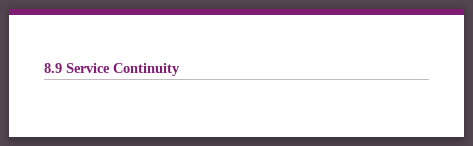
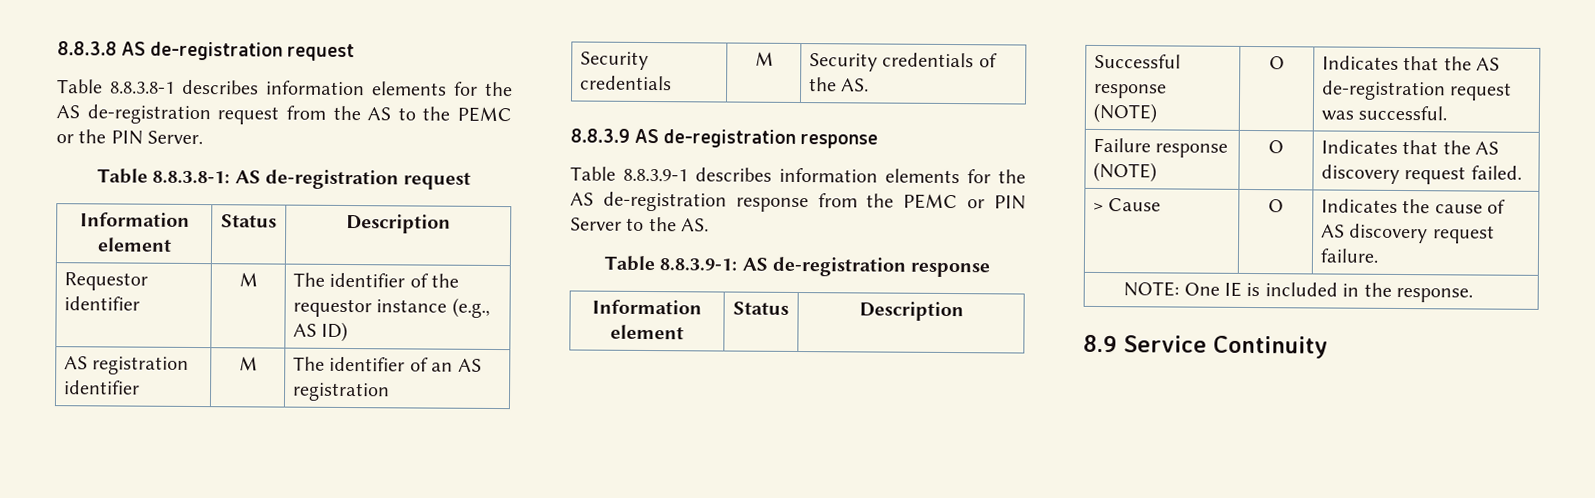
(44, 68) none -> [57,41,356,62] [57,79,513,97] [56,104,512,125] [56,129,204,145] [96,168,472,190] [79,212,190,227] [96,237,172,252] [221,214,277,228] [345,213,451,234] [64,272,149,291] [64,296,141,311] [238,272,258,287] [293,272,460,288] [293,297,490,318] [293,321,349,343] [64,356,190,375] [64,380,141,395] [238,356,258,371] [293,356,482,372] [292,382,391,402] [580,51,650,71] [580,75,673,91] [754,51,774,66] [809,52,998,72] [809,77,870,92] [570,128,879,149] [570,166,1026,184] [570,191,1026,213] [570,217,710,232] [603,255,991,278] [592,299,702,315] [610,324,684,340] [733,301,789,315] [858,301,964,322] [1094,53,1182,69] [1094,83,1168,99] [1093,102,1158,124] [1269,56,1285,70] [1322,55,1501,71] [1322,80,1513,101] [1321,105,1448,121] [1093,137,1229,158] [1093,161,1158,183] [1268,140,1284,154] [1321,139,1500,155] [1321,164,1522,185] [1093,198,1162,212] [1268,199,1284,213] [1321,198,1507,214] [1321,223,1495,244] [1320,248,1380,263] [1123,281,1473,303] 8.8.3.8 AS de-registration request // Table 8.8.3.8-1 describes information elements for the AS de-registration request from the AS to the PEMC or the PIN Server. // Table 8.8.3.8-1: AS de-registration request // Information element | Status | Description // Requestor identifier | M | The identifier of the requestor instance (e.g., AS ID) // AS registration identifier | M | The identifier of an AS registration // Security credentials | M | Security credentials of the AS. // 8.8.3.9 AS de-registration response // Table 8.8.3.9-1 describes information elements for the AS de-registration response from the PEMC or PIN Server to the AS. // Table 8.8.3.9-1: AS de-registration response // Information element | Status | Description // Successful response (NOTE) | O | Indicates that the AS de-registration request was successful. // Failure response (NOTE) | O | Indicates that the AS discovery request failed. // > Cause | O | Indicates the cause of AS discovery request failure. // NOTE: One IE is included in the response. //

